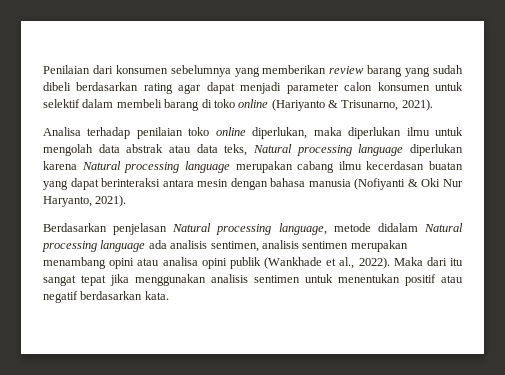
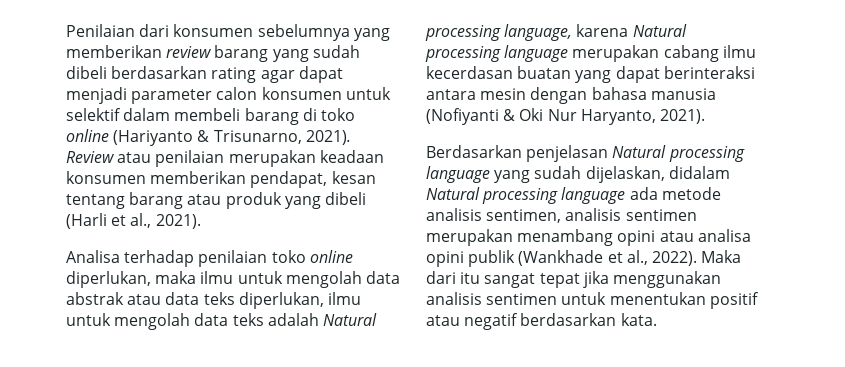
(433, 105) none -> [66,150,384,167] [66,171,376,188] [66,192,366,209] [66,213,201,229] Review atau penilaian merupakan keadaan konsumen memberikan pendapat, kesan tentang barang atau produk yang dibeli (Harli et al., 2021).
[348,127,402,139] diperlukan -> (197, 277) none
[224,144,463,156] teks, Natural processing language diperlukan -> [203,292,361,309] [66,313,377,330] [425,24,573,41] teks diperlukan, ilmu untuk mengolah data teks adalah Natural processing language,
[278,223,371,235] language, metode -> [426,166,665,183] language yang sudah dijelaskan,
(167, 244) none -> [661,187,721,200] metode

